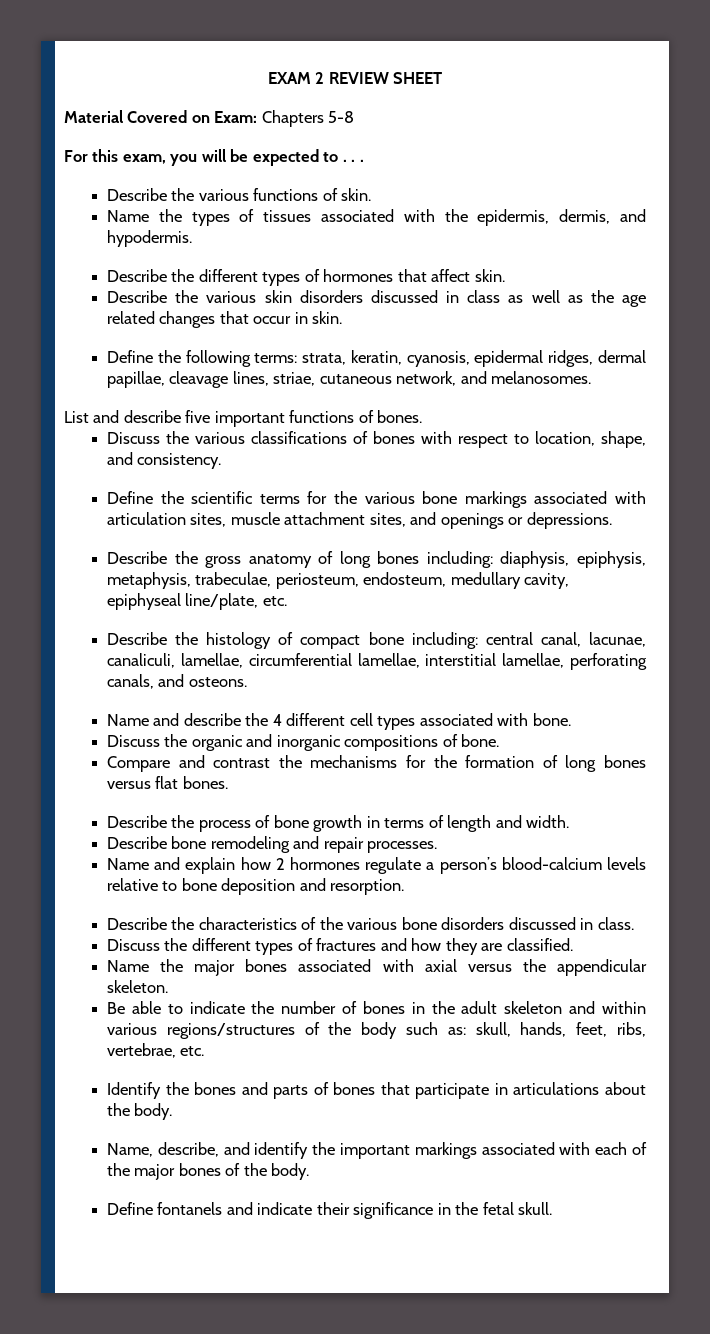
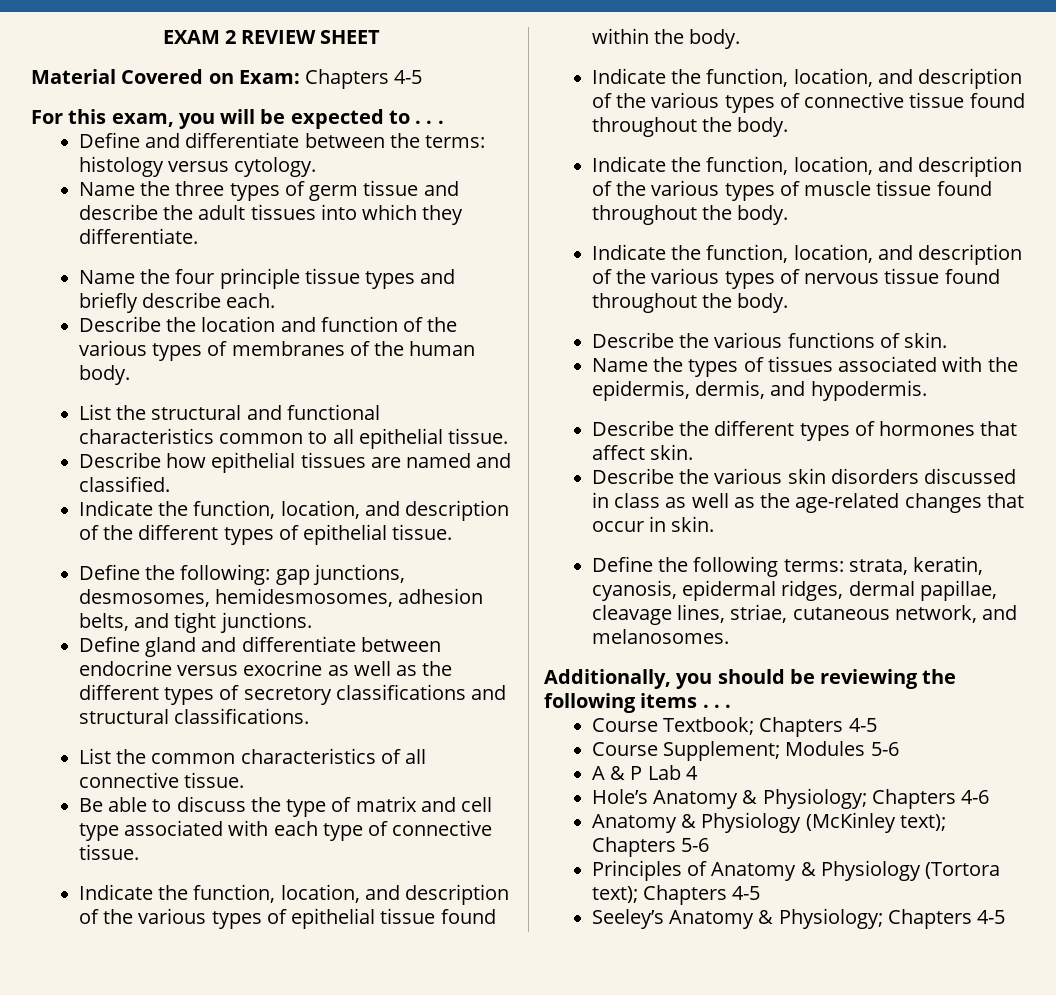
[328,111,355,123] 5-8 -> [394,70,423,84] 4-5
(364, 160) none -> [78,132,486,148] [78,156,317,177] [78,180,459,201] [78,204,464,225] [78,228,198,244] [78,268,456,289] [78,292,276,313] [78,316,458,332] [78,340,476,361] [78,365,130,385] [78,404,380,420] [78,428,509,449] [78,452,512,473] [78,476,170,492] [78,500,510,521] [78,524,453,545] [78,564,405,585] [78,588,484,607] [78,612,312,633] [78,636,441,657] [78,660,453,676] [78,684,507,705] [78,708,310,724] [78,748,427,764] [78,772,245,788] [78,796,493,817] [78,820,493,841] [78,844,139,860] [78,884,510,905] [78,908,496,929] [591,28,741,49] [591,68,1023,89] [591,92,1025,113] [591,117,789,137] [591,156,1023,177] [591,180,992,201] [591,205,789,225] [591,244,1023,265] [591,268,1000,289] [591,293,789,313] // Define and differentiate between the terms: histology versus cytology. // Name the three types of germ tissue and describe the adult tissues into which they differentiate. // Name the four principle tissue types and briefly describe each. // Describe the location and function of the various types of membranes of the human body. // List the structural and functional characteristics common to all epithelial tissue. // Describe how epithelial tissues are named and classified. // Indicate the function, location, and description of the different types of epithelial tissue. // Define the following: gap junctions, desmosomes, hemidesmosomes, adhesion belts, and tight junctions. // Define gland and differentiate between endocrine versus exocrine as well as the different types of secretory classifications and structural classifications. // List the common characteristics of all connective tissue. // Be able to discuss the type of matrix and cell type associated with each type of connective tissue. // Indicate the function, location, and description of the various types of epithelial tissue found within the body. // Indicate the function, location, and description of the various types of connective tissue found throughout the body. // Indicate the function, location, and description of the various types of muscle tissue found throughout the body. // Indicate the function, location, and description of the various types of nervous tissue found throughout the body.
[622,295,646,307] [107,311,156,324] age related -> [795,493,900,513] age-related
[64,410,423,427] [107,431,646,448] [107,452,222,469] [107,491,646,508] [107,512,612,529] [107,551,646,568] [107,572,570,589] [107,593,287,610] [107,632,646,649] [107,653,647,670] [107,674,247,689] [107,713,571,730] [107,734,500,751] [107,755,646,772] [107,776,228,789] [107,815,570,832] [107,836,438,853] [107,857,647,874] [107,878,405,895] [107,917,634,930] [107,938,573,955] [107,959,647,976] [107,980,169,993] [107,1001,647,1014] [107,1022,646,1039] [107,1043,205,1058] [107,1082,647,1099] [107,1103,173,1120] [107,1142,647,1159] [107,1163,310,1180] [107,1202,553,1219] List and describe five important functions of bones. // Discuss the various classifications of bones with respect to location, shape, and consistency. // Define the scientific terms for the various bone markings associated with articulation sites, muscle attachment sites, and openings or depressions. // Describe the gross anatomy of long bones including: diaphysis, epiphysis, metaphysis, trabeculae, periosteum, endosteum, medullary cavity, epiphyseal line/plate, etc. // Describe the histology of compact bone including: central canal, lacunae, canaliculi, lamellae, circumferential lamellae, interstitial lamellae, perforating canals, and osteons. // Name and describe the 4 different cell types associated with bone. // Discuss the organic and inorganic compositions of bone. // Compare and contrast the mechanisms for the formation of long bones versus flat bones. // Describe the process of bone growth in terms of length and width. // Describe bone remodeling and repair processes. // Name and explain how 2 hormones regulate a person’s blood-calcium levels relative to bone deposition and resorption. // Describe the characteristics of the various bone disorders discussed in class. // Discuss the different types of fractures and how they are classified. // Name the major bones associated with axial versus the appendicular skeleton. // Be able to indicate the number of bones in the adult skeleton and within various regions/structures of the body such as: skull, hands, feet, ribs, vertebrae, etc. // Identify the bones and parts of bones that participate in articulations about the body. // Name, describe, and identify the important markings associated with each of the major bones of the body. // Define fontanels and indicate their significance in the fetal skull. -> [544,669,957,689] [544,693,732,713] [591,717,877,737] [591,741,899,761] [591,765,698,780] [591,788,990,809] [591,812,946,833] [591,837,710,857] [591,860,1001,881] [591,885,761,905] [591,908,1006,929] Additionally, you should be reviewing the following items . . . // Course Textbook; Chapters 4-5 // Course Supplement; Modules 5-6 // A & P Lab 4 // Hole’s Anatomy & Physiology; Chapters 4-6 // Anatomy & Physiology (McKinley text); Chapters 5-6 // Principles of Anatomy & Physiology (Tortora text); Chapters 4-5 // Seeley’s Anatomy & Physiology; Chapters 4-5

